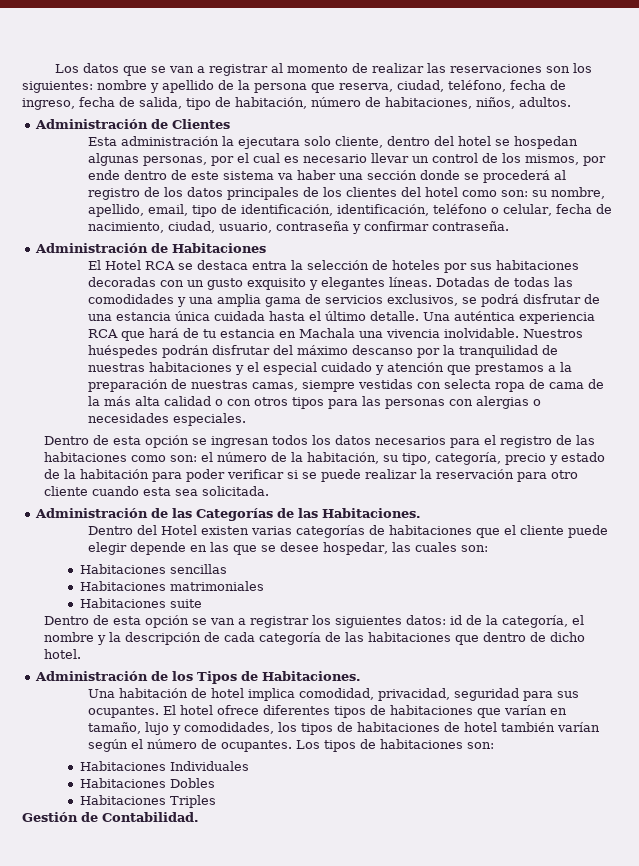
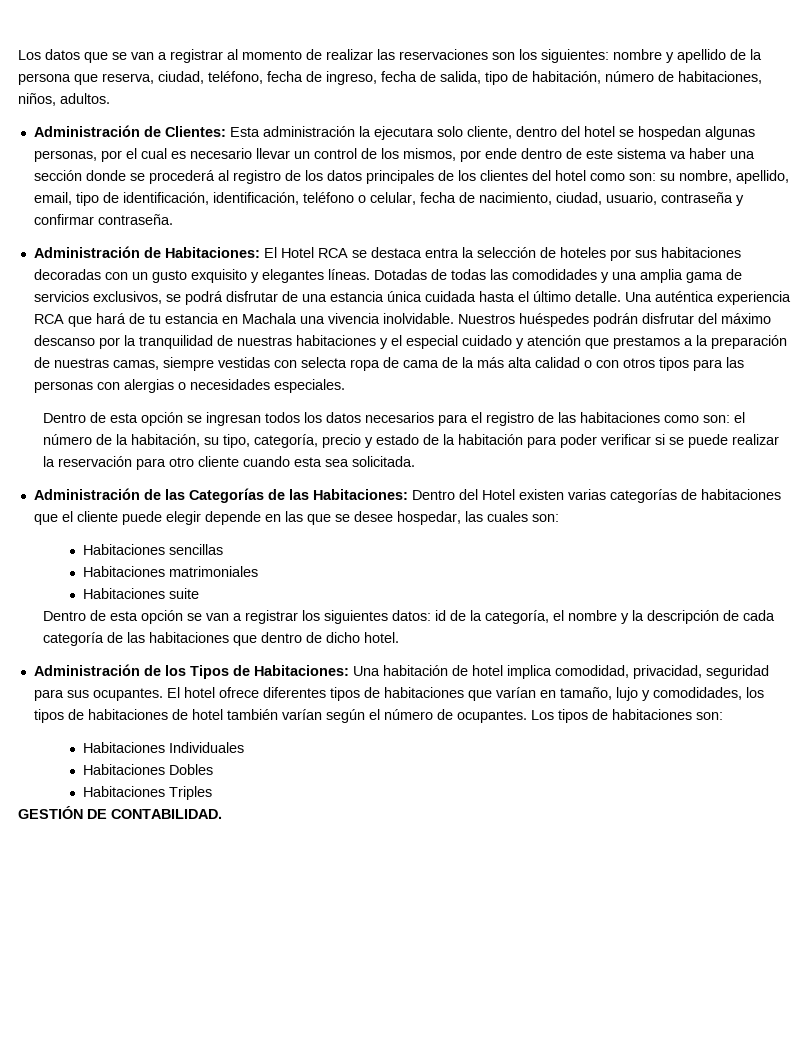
[172,119,231,129] Clientes // -> [164,126,226,137] Clientes:
[172,243,267,253] Habitaciones // -> [164,247,260,258] Habitaciones:
[322,508,422,518] Habitaciones. // -> [312,489,408,500] Habitaciones:
[262,671,362,681] Habitaciones. // -> [253,665,349,676] Habitaciones:
[22,812,199,822] Gestión de Contabilidad. -> [18,806,222,819] GESTIÓN DE CONTABILIDAD.

